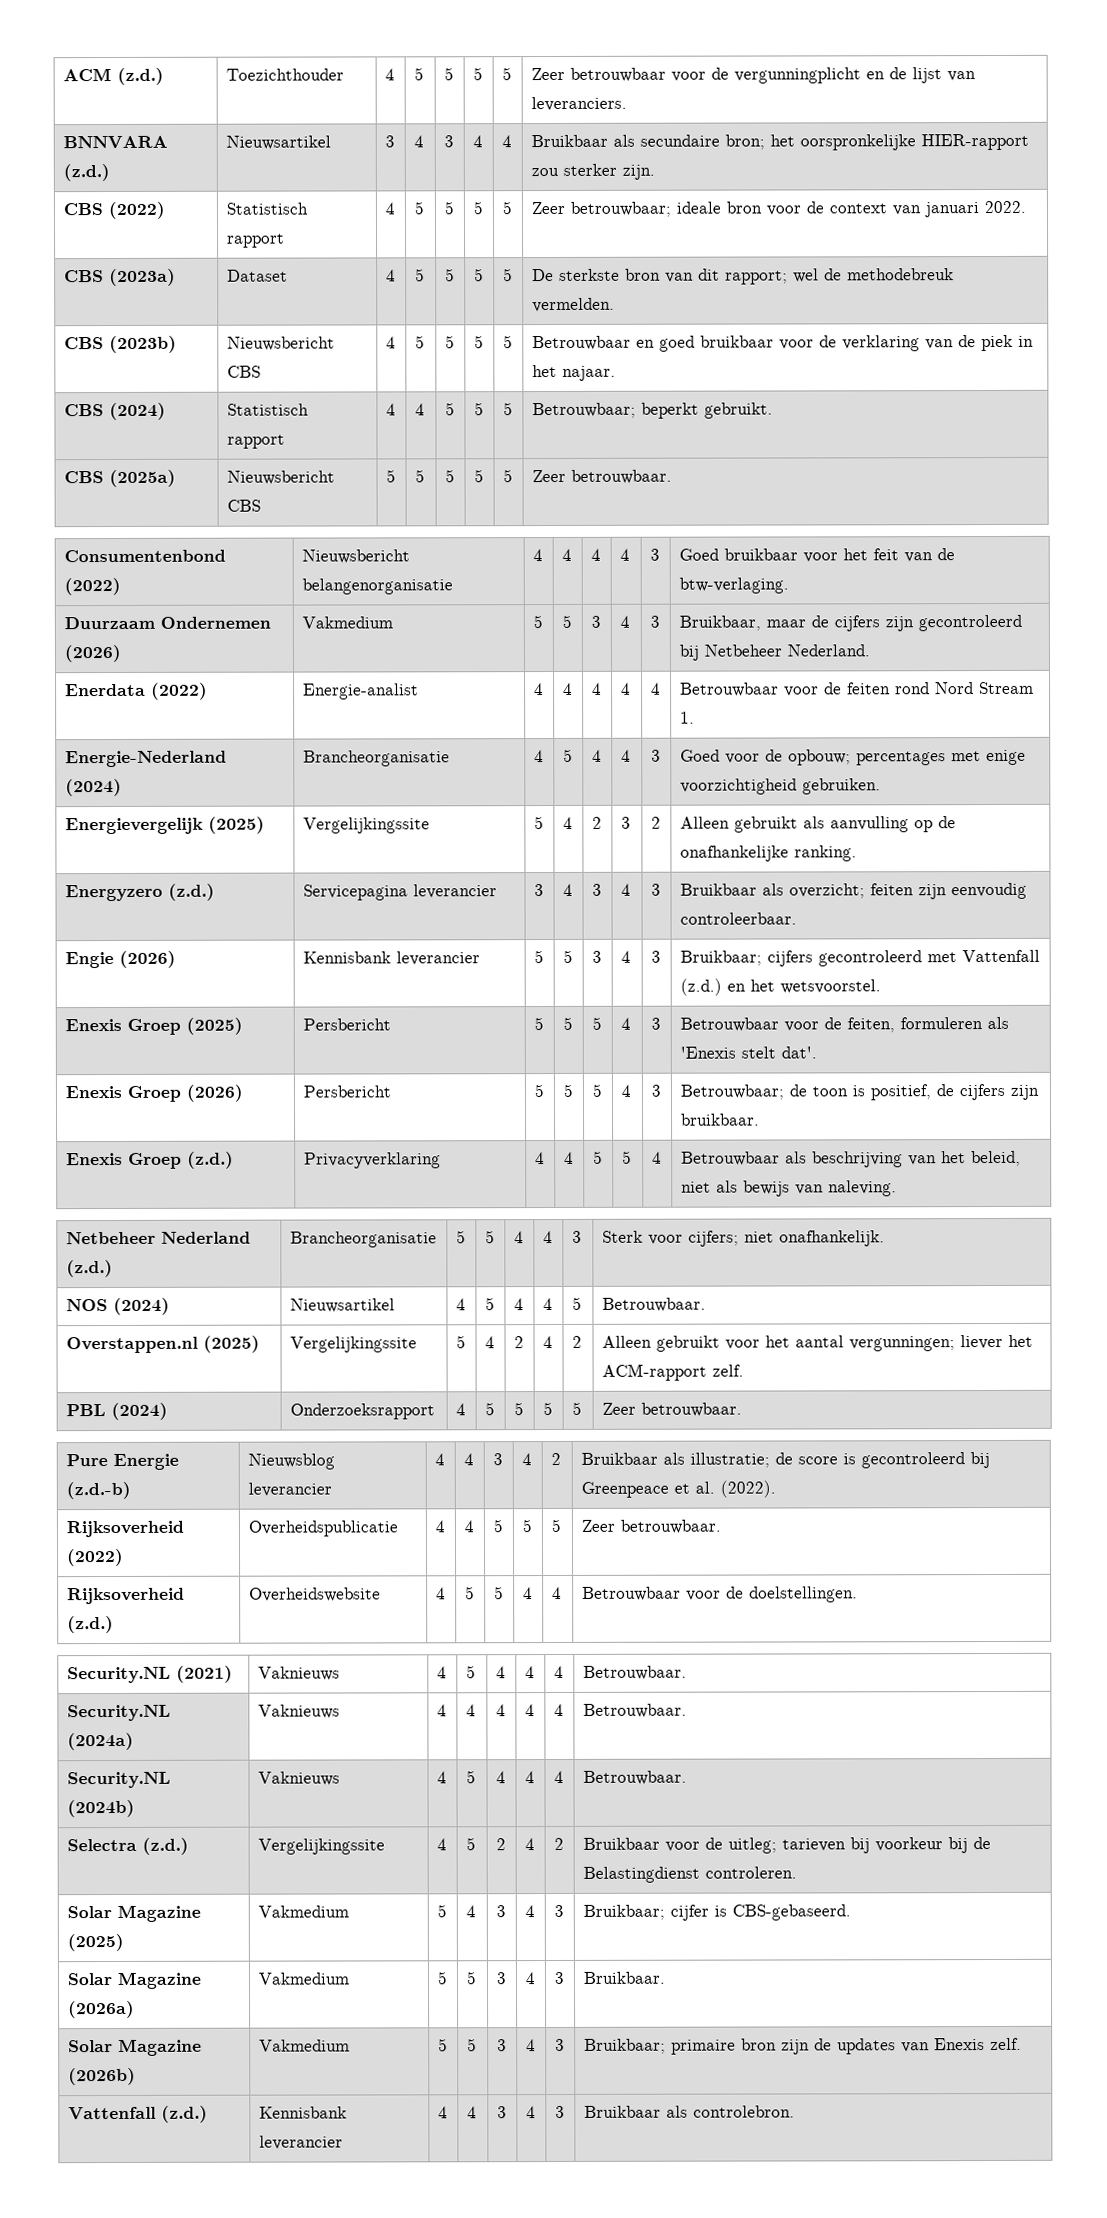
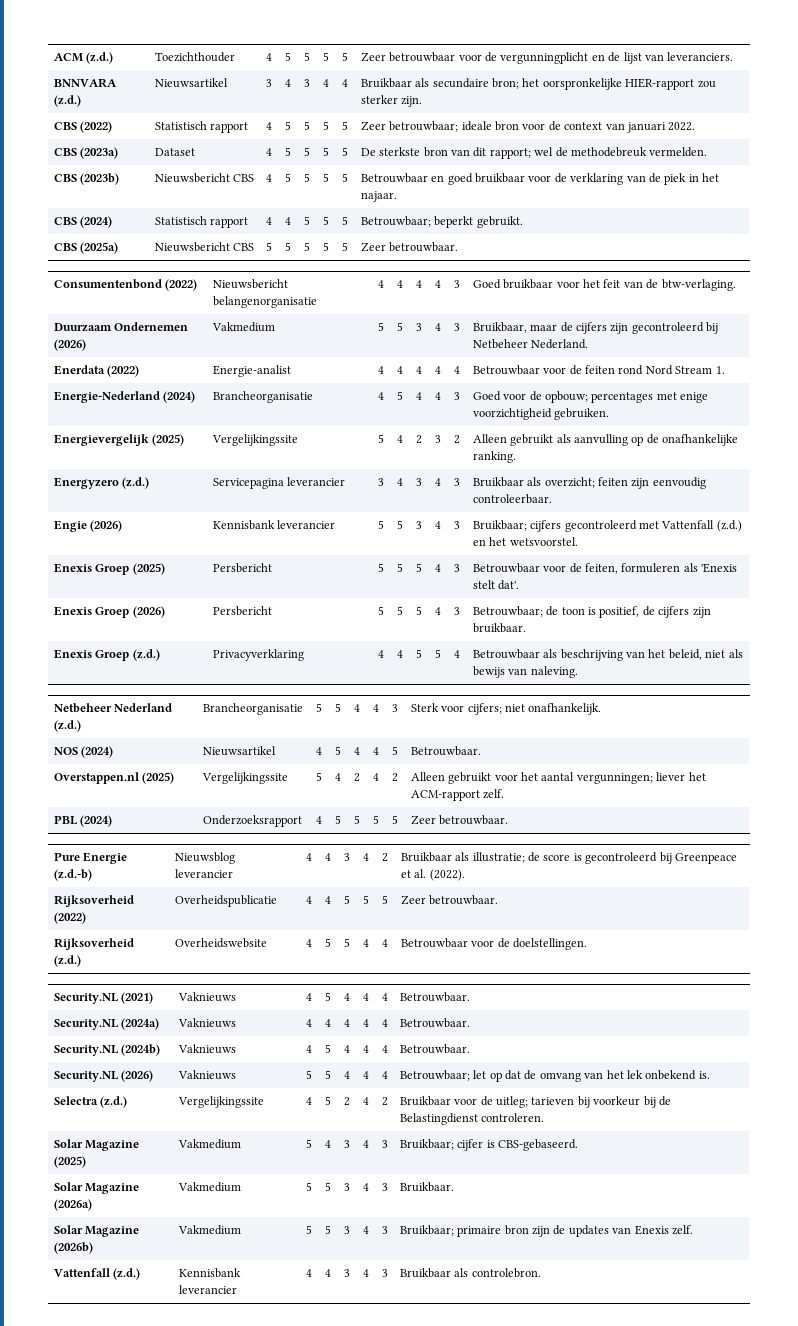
(687, 1777) none -> [53,1070,154,1082] [177,1070,236,1080] [305,1070,312,1079] [324,1070,331,1079] [343,1071,350,1079] [362,1071,369,1079] [381,1071,388,1079] [399,1070,710,1082] // Security.NL (2026) | Vaknieuws | 5 | 5 | 4 | 4 | 4 | Betrouwbaar; let op dat de omvang van het lek onbekend is.

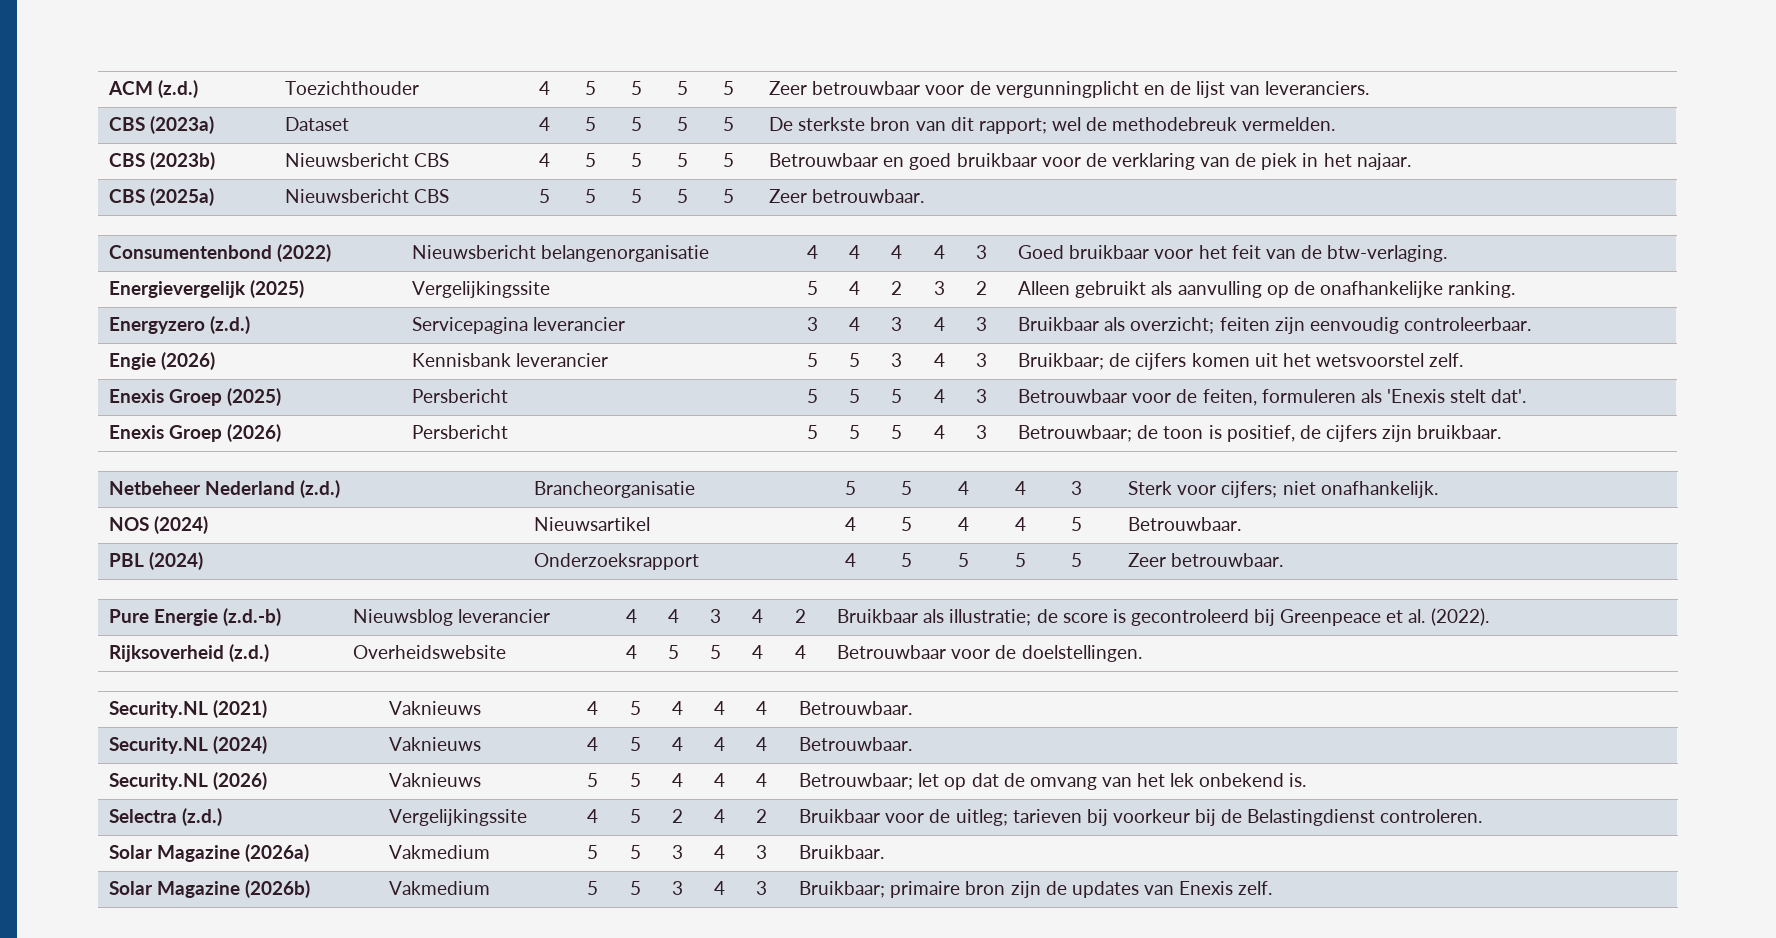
[53,78,117,88] [53,95,81,107] [154,78,228,88] [265,79,272,87] [284,79,291,87] [303,79,310,87] [322,79,329,87] [341,79,348,87] [360,78,716,90] [360,95,423,107] [53,121,113,133] [154,121,249,133] [265,122,272,130] [284,121,291,130] [303,121,310,130] [322,121,329,130] [341,121,348,130] [360,121,696,133] // BNNVARA (z.d.) | Nieuwsartikel | 3 | 4 | 3 | 4 | 4 | Bruikbaar als secundaire bron; het oorspronkelijke HIER-rapport zou sterker zijn. // CBS (2022) | Statistisch rapport | 4 | 5 | 5 | 5 | 5 | Zeer betrouwbaar; ideale bron voor de context van januari 2022. -> (1370, 88) none
[53,216,113,228] [154,216,249,228] [265,217,272,225] [284,217,291,225] [303,216,310,225] [322,216,329,225] [341,216,348,225] [360,216,523,228] // CBS (2024) | Statistisch rapport | 4 | 4 | 5 | 5 | 5 | Betrouwbaar; beperkt gebruikt. -> (1411, 161) none
[53,322,189,332] [53,339,86,351] [211,322,275,332] [377,322,384,331] [396,322,403,331] [415,323,422,331] [434,323,441,331] [453,323,460,331] [472,322,719,334] [472,339,589,349] [53,365,140,377] [212,365,291,377] [377,366,384,374] [396,366,403,374] [415,366,422,374] [434,366,441,374] [453,366,460,374] [472,365,725,375] [53,391,196,403] [212,391,313,403] [377,392,384,400] [396,391,403,400] [415,392,422,400] [434,392,441,400] [453,392,460,400] [472,391,709,403] [472,408,610,420] // Duurzaam Ondernemen (2026) | Vakmedium | 5 | 5 | 3 | 4 | 3 | Bruikbaar, maar de cijfers zijn gecontroleerd bij Netbeheer Nederland. // Enerdata (2022) | Energie-analist | 4 | 4 | 4 | 4 | 4 | Betrouwbaar voor de feiten rond Nord Stream 1. // Energie-Nederland (2024) | Brancheorganisatie | 4 | 5 | 4 | 4 | 3 | Goed voor de opbouw; percentages met enige voorzichtigheid gebruiken. -> (1448, 253) none
[530,520,742,532] [472,537,578,546] cijfers gecontroleerd met Vattenfall (z.d.) en het wetsvoorstel. -> [1109,353,1464,370] de cijfers komen uit het wetsvoorstel zelf.
[53,649,160,661] [212,649,304,661] [377,650,384,658] [396,650,403,658] [415,649,422,658] [434,649,441,658] [453,650,460,658] [472,649,743,661] [472,666,578,678] // Enexis Groep (z.d.) | Privacyverklaring | 4 | 4 | 5 | 5 | 4 | Betrouwbaar als beschrijving van het beleid, niet als bewijs van naleving. -> (1502, 432) none
[53,772,175,784] [201,772,288,784] [315,772,322,781] [334,773,341,781] [353,773,360,782] [372,773,379,781] [391,773,398,782] [410,772,706,784] [410,789,505,801] // Overstappen.nl (2025) | Vergelijkingssite | 5 | 4 | 2 | 4 | 2 | Alleen gebruikt voor het aantal vergunningen; liever het ACM-rapport zelf. -> (1242, 524) none
[53,895,134,907] [53,912,86,924] [174,895,277,907] [305,896,312,904] [324,896,331,904] [343,895,350,904] [362,895,369,904] [381,895,388,904] [400,895,499,905] // Rijksoverheid (2022) | Overheidspublicatie | 4 | 4 | 5 | 5 | 5 | Zeer betrouwbaar. -> (1489, 617) none
[121,1018,160,1030] [177,1018,236,1028] [305,1019,312,1027] [324,1019,331,1027] [343,1019,350,1027] [362,1019,369,1027] [381,1019,388,1027] [399,1018,470,1028] [53,1044,161,1056] (2024a) | Vaknieuws | 4 | 4 | 4 | 4 | 4 | Betrouwbaar. // Security.NL (2024b) -> [213,736,268,754] (2024)
[53,1139,140,1151] [53,1156,86,1168] [177,1139,241,1149] [305,1139,312,1148] [324,1140,331,1148] [343,1140,350,1148] [362,1140,369,1148] [381,1140,388,1148] [399,1139,579,1151] // Solar Magazine (2025) | Vakmedium | 5 | 4 | 3 | 4 | 3 | Bruikbaar; cijfer is CBS-gebaseerd. -> (1483, 816) none
[53,1268,141,1280] [178,1268,241,1278] [178,1285,237,1294] [305,1269,312,1277] [324,1269,331,1277] [343,1269,350,1277] [362,1269,369,1277] [381,1269,388,1277] [399,1268,541,1278] // Vattenfall (z.d.) | Kennisbank leverancier | 4 | 4 | 3 | 4 | 3 | Bruikbaar als controlebron. -> (1273, 888) none

